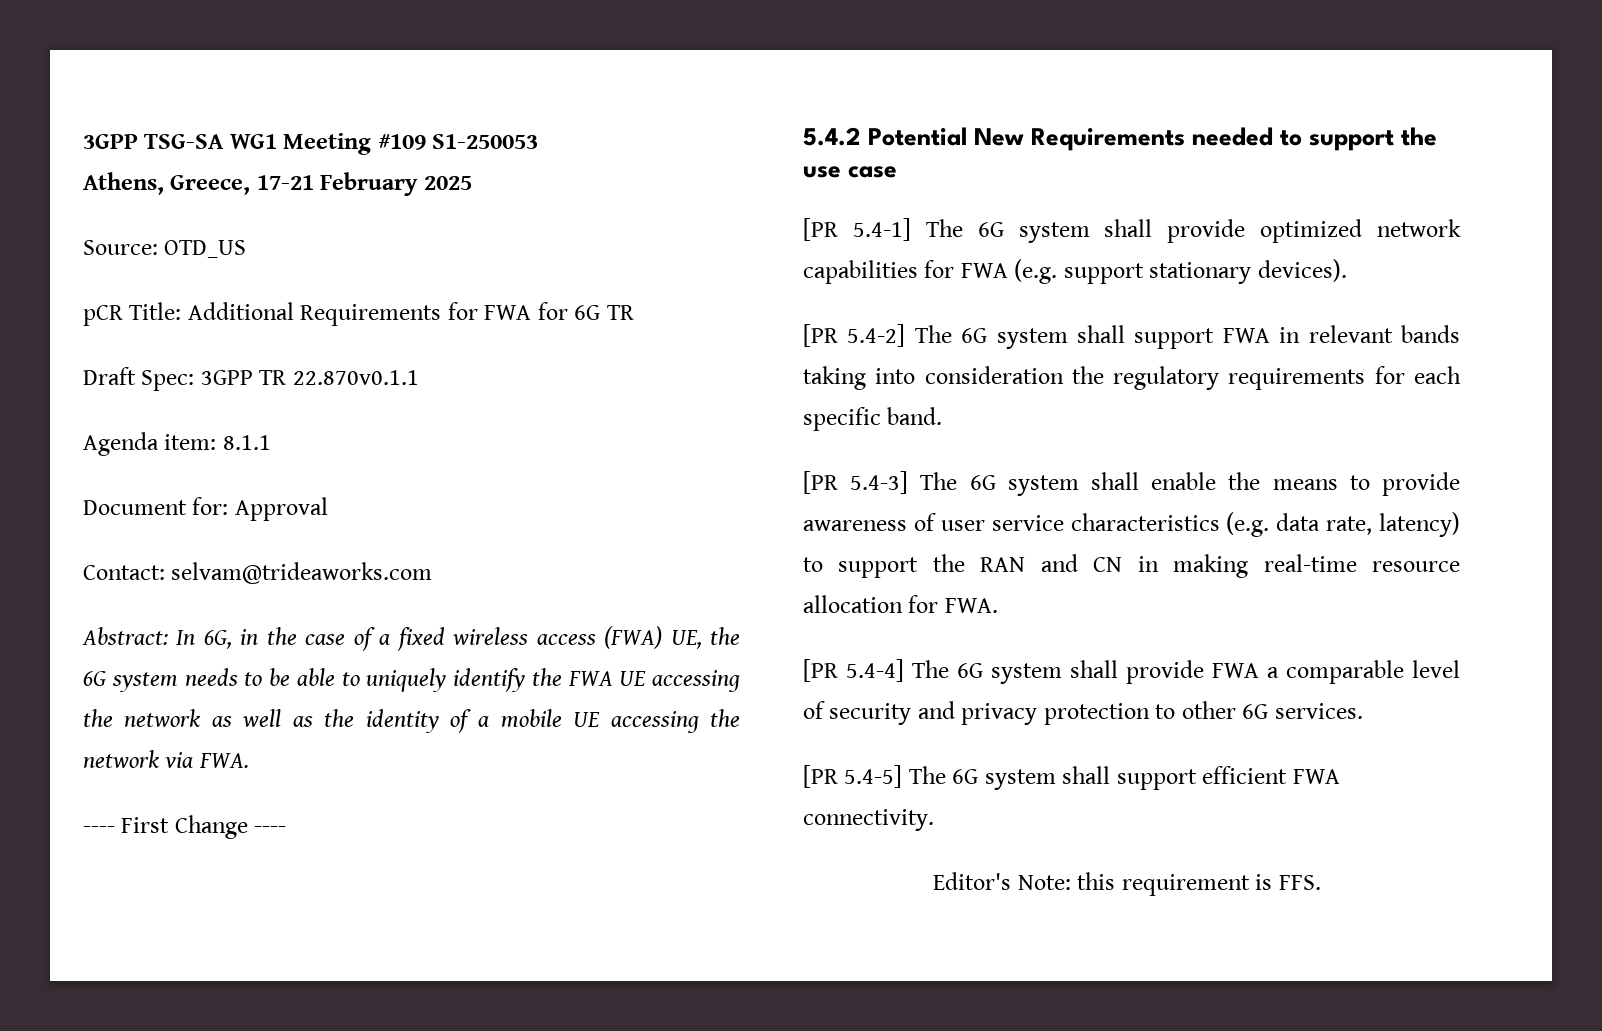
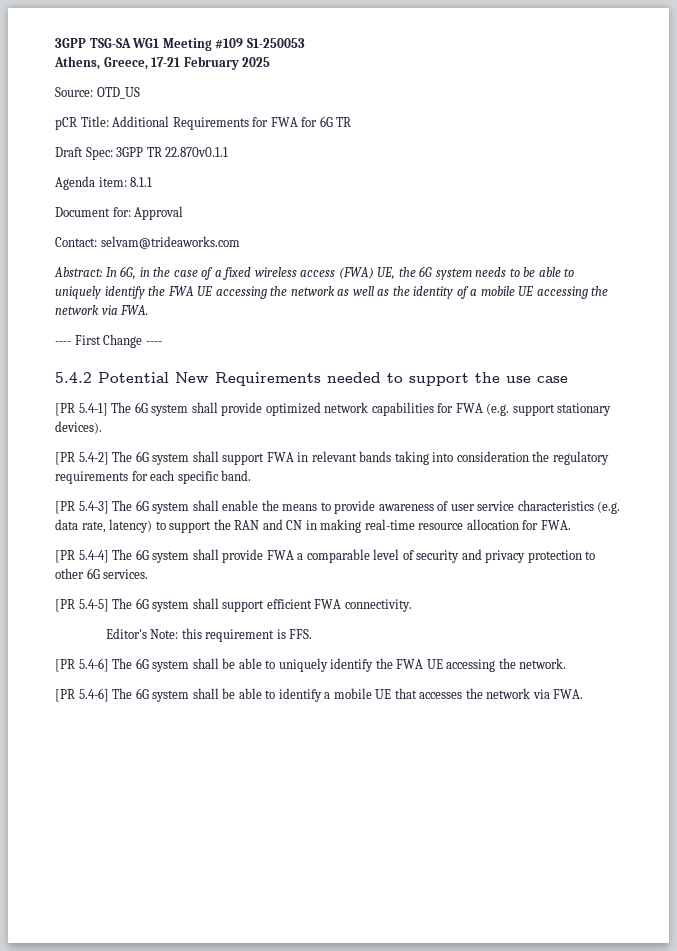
(1321, 882) none -> [55,658,567,672] [55,688,584,702] // [PR 5.4-6] The 6G system shall be able to uniquely identify the FWA UE accessing the network. // [PR 5.4-6] The 6G system shall be able to identify a mobile UE that accesses the network via FWA.

